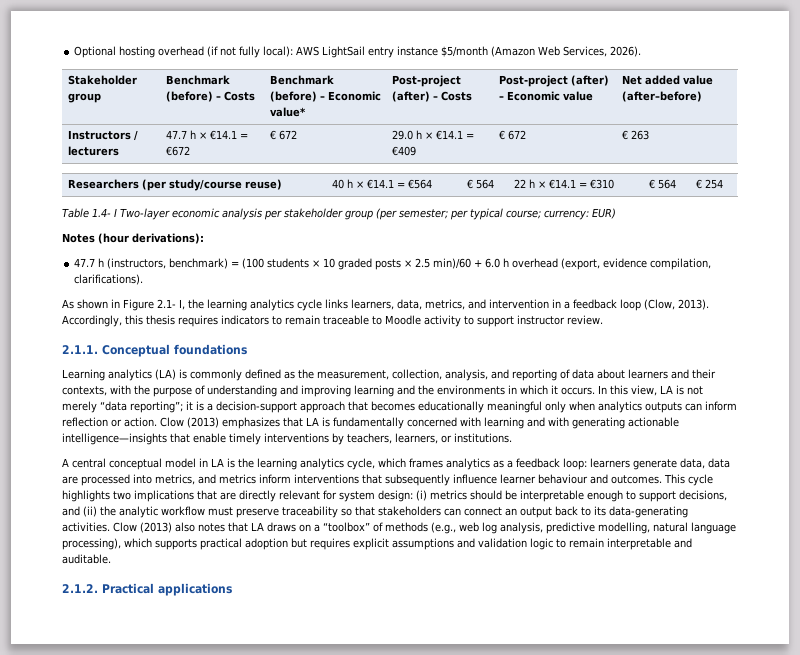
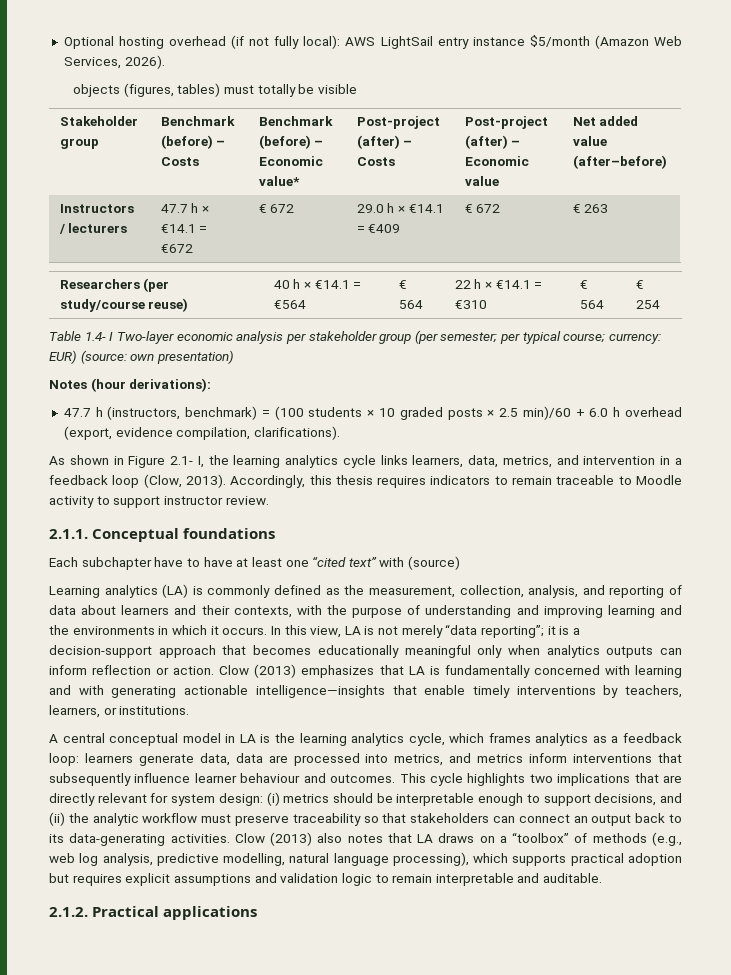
(642, 51) none -> [73,83,358,97] // objects (figures, tables) must totally be visible
(616, 213) none -> [80,350,234,364] (source: own presentation)
(247, 349) none -> [49,556,461,570] // Each subchapter have to have at least one “cited text” with (source)

